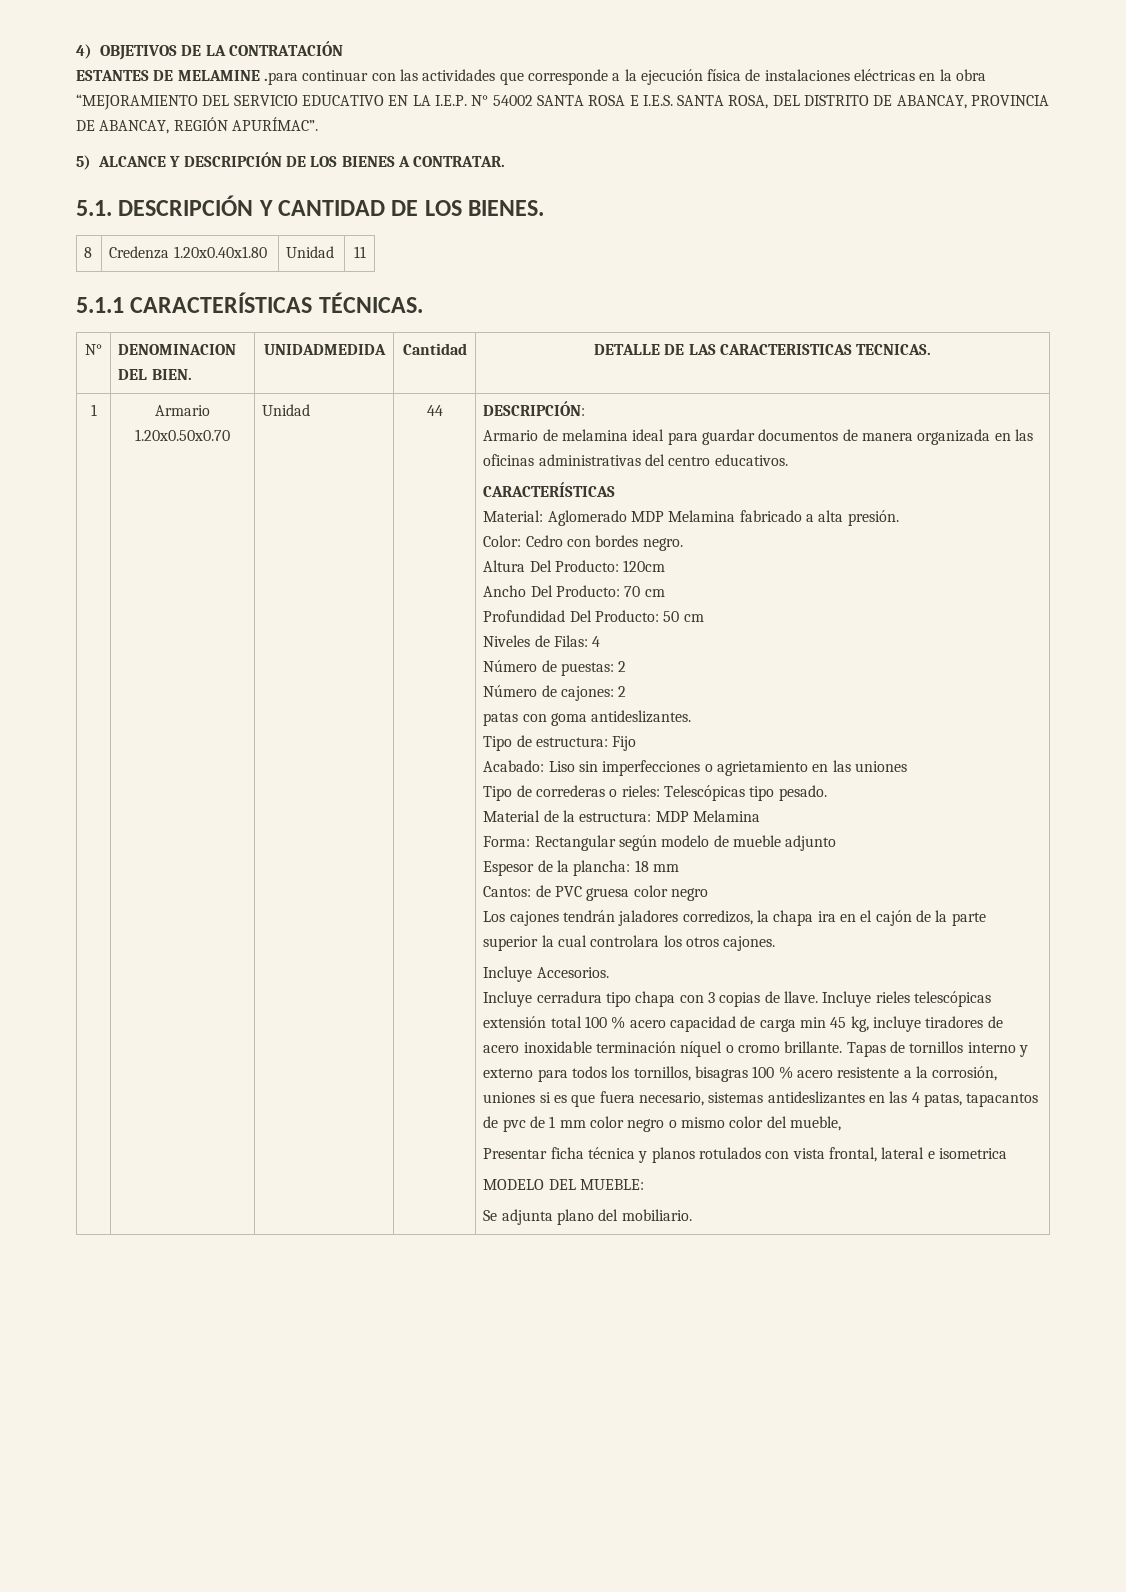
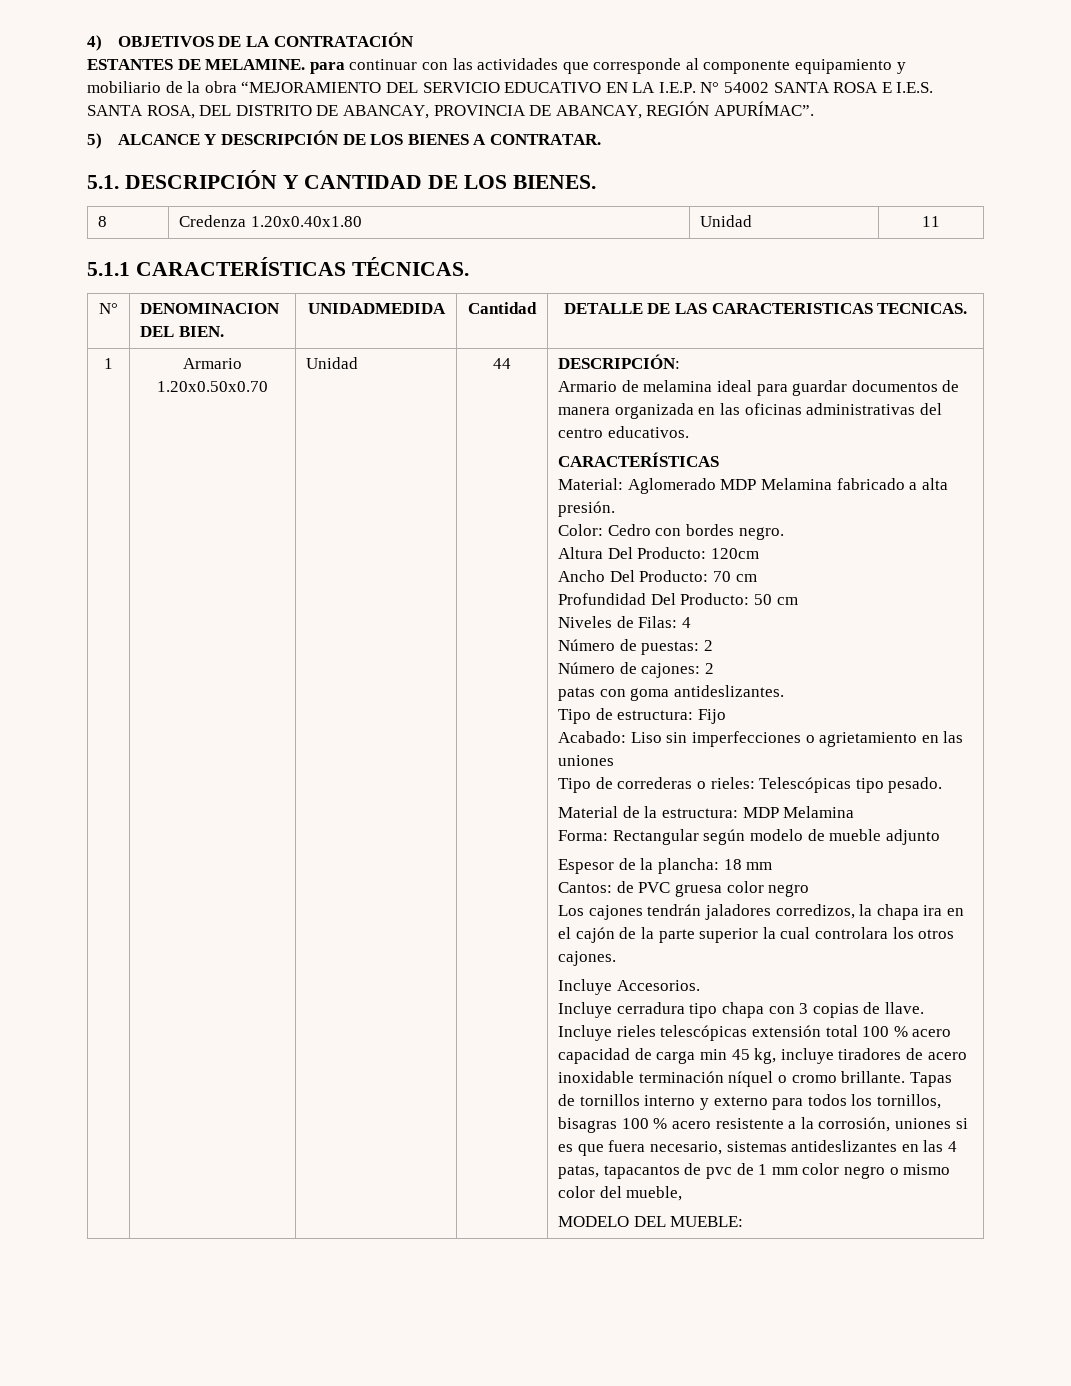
[177,70,298,85] MELAMINE .para -> [205,59,345,74] MELAMINE. para
[612,69,936,85] a la ejecución física de instalaciones eléctricas en -> [685,58,906,74] [87,81,183,93] al componente equipamiento y mobiliario de
[483,1147,1007,1163] [483,1179,645,1190] [483,1209,692,1225] Presentar ficha técnica y planos rotulados con vista frontal, lateral e isometrica // MODELO DEL MUEBLE: // Se adjunta plano del mobiliario. -> [558,1216,744,1227] MODELO DEL MUEBLE:

